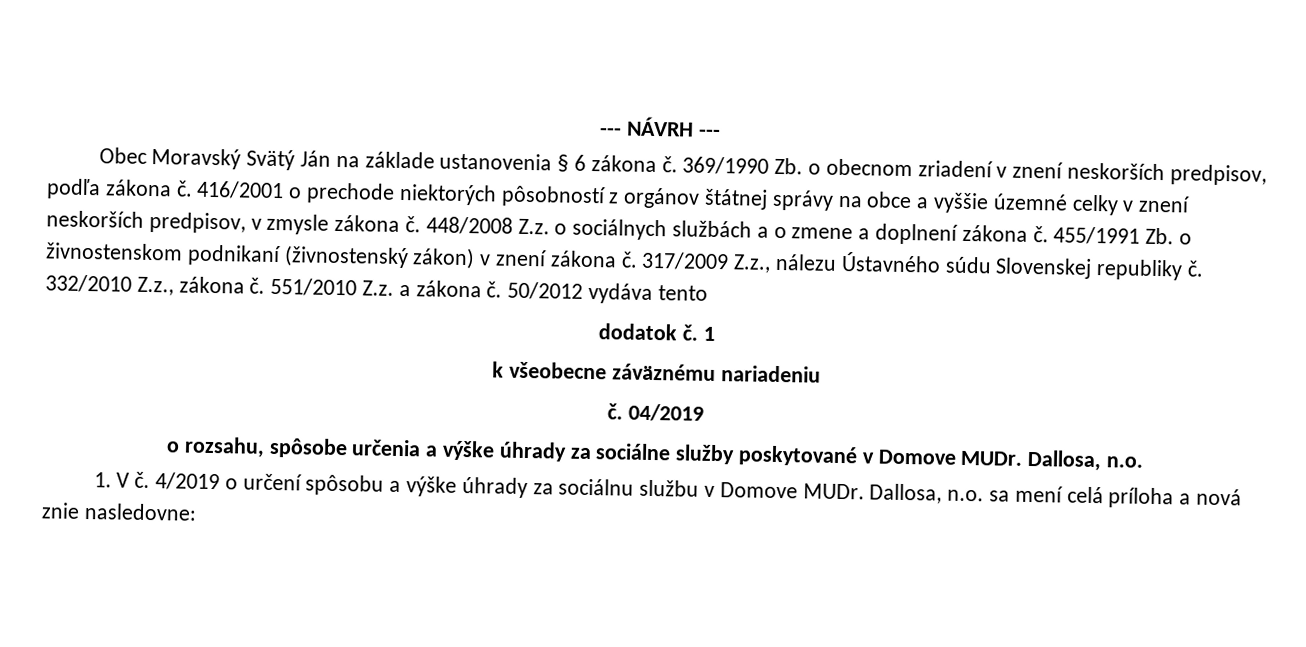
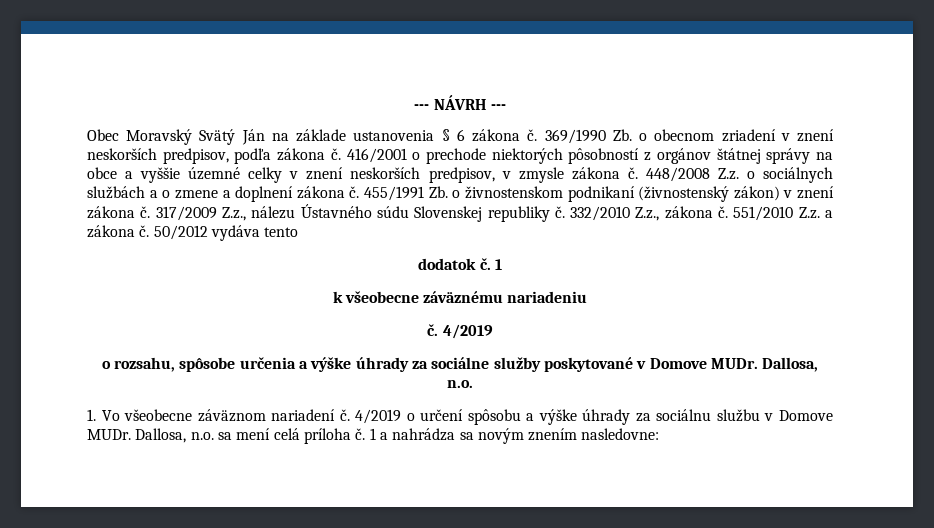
[627,403,704,422] 04/2019 -> [442,324,493,339] 4/2019
[116,472,131,488] V -> [101,409,336,422] Vo všeobecne záväznom nariadení
[1179,488,1243,506] [41,502,80,519] a nová znie -> [355,428,578,444] č. 1 a nahrádza sa novým znením

